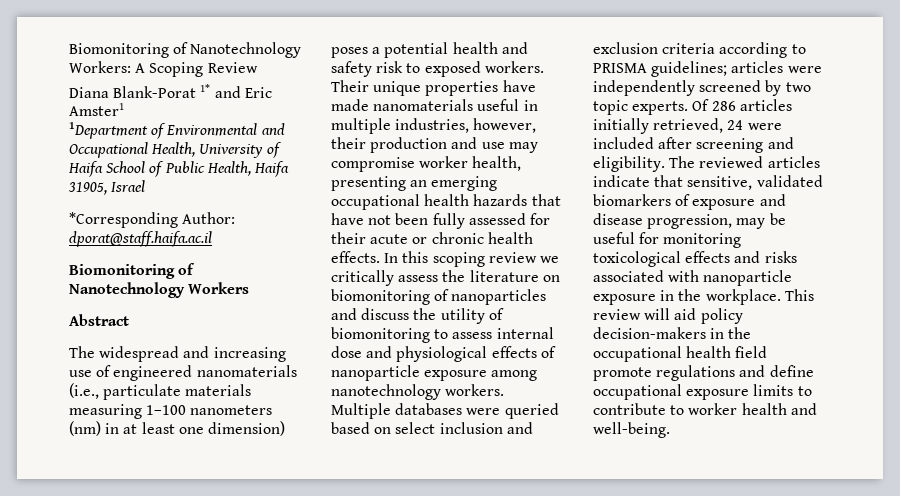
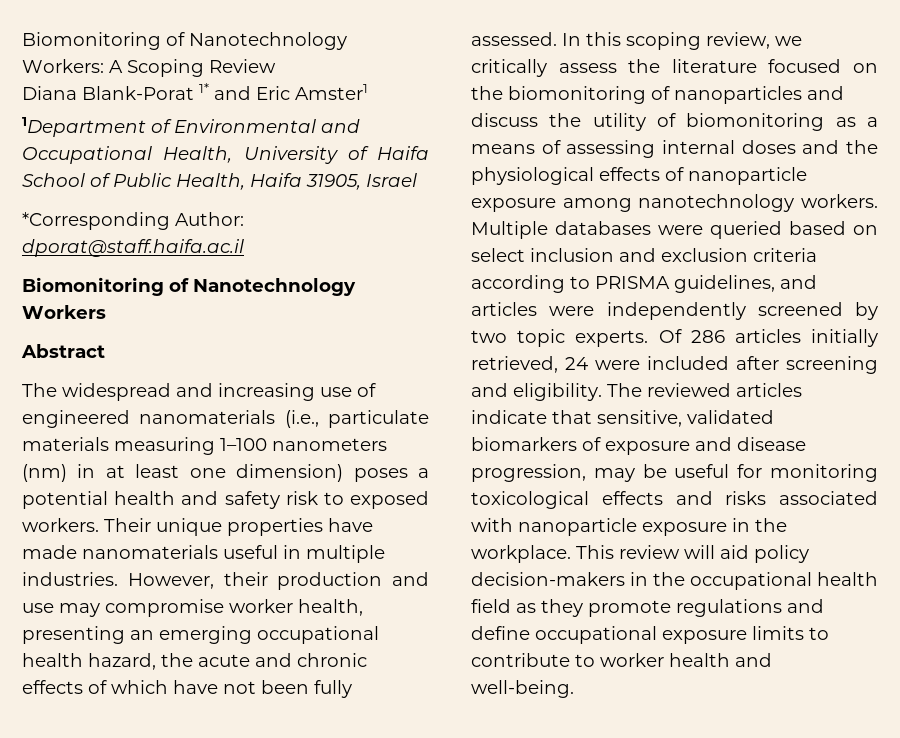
[395,118,537,133] industries, however, -> [22,572,214,589] industries. However,
[473,194,561,206] [331,213,550,229] [331,232,533,244] [331,251,380,263] hazards that have not been fully assessed for their acute or chronic health effects. -> [88,653,367,670] [22,680,352,698] [471,32,557,46] hazard, the acute and chronic effects of which have not been fully assessed.
[488,252,537,263] review -> [706,32,770,49] review,
[542,275,560,282] on -> [768,59,878,73] [471,86,503,100] focused on the
[434,327,554,339] [331,346,393,358] to assess internal dose and -> [835,117,878,127] [471,140,878,158] as a means of assessing internal doses and the
[651,61,728,77] guidelines; -> [674,275,817,293] guidelines, and
(768, 352) none -> [516,599,583,617] as they

